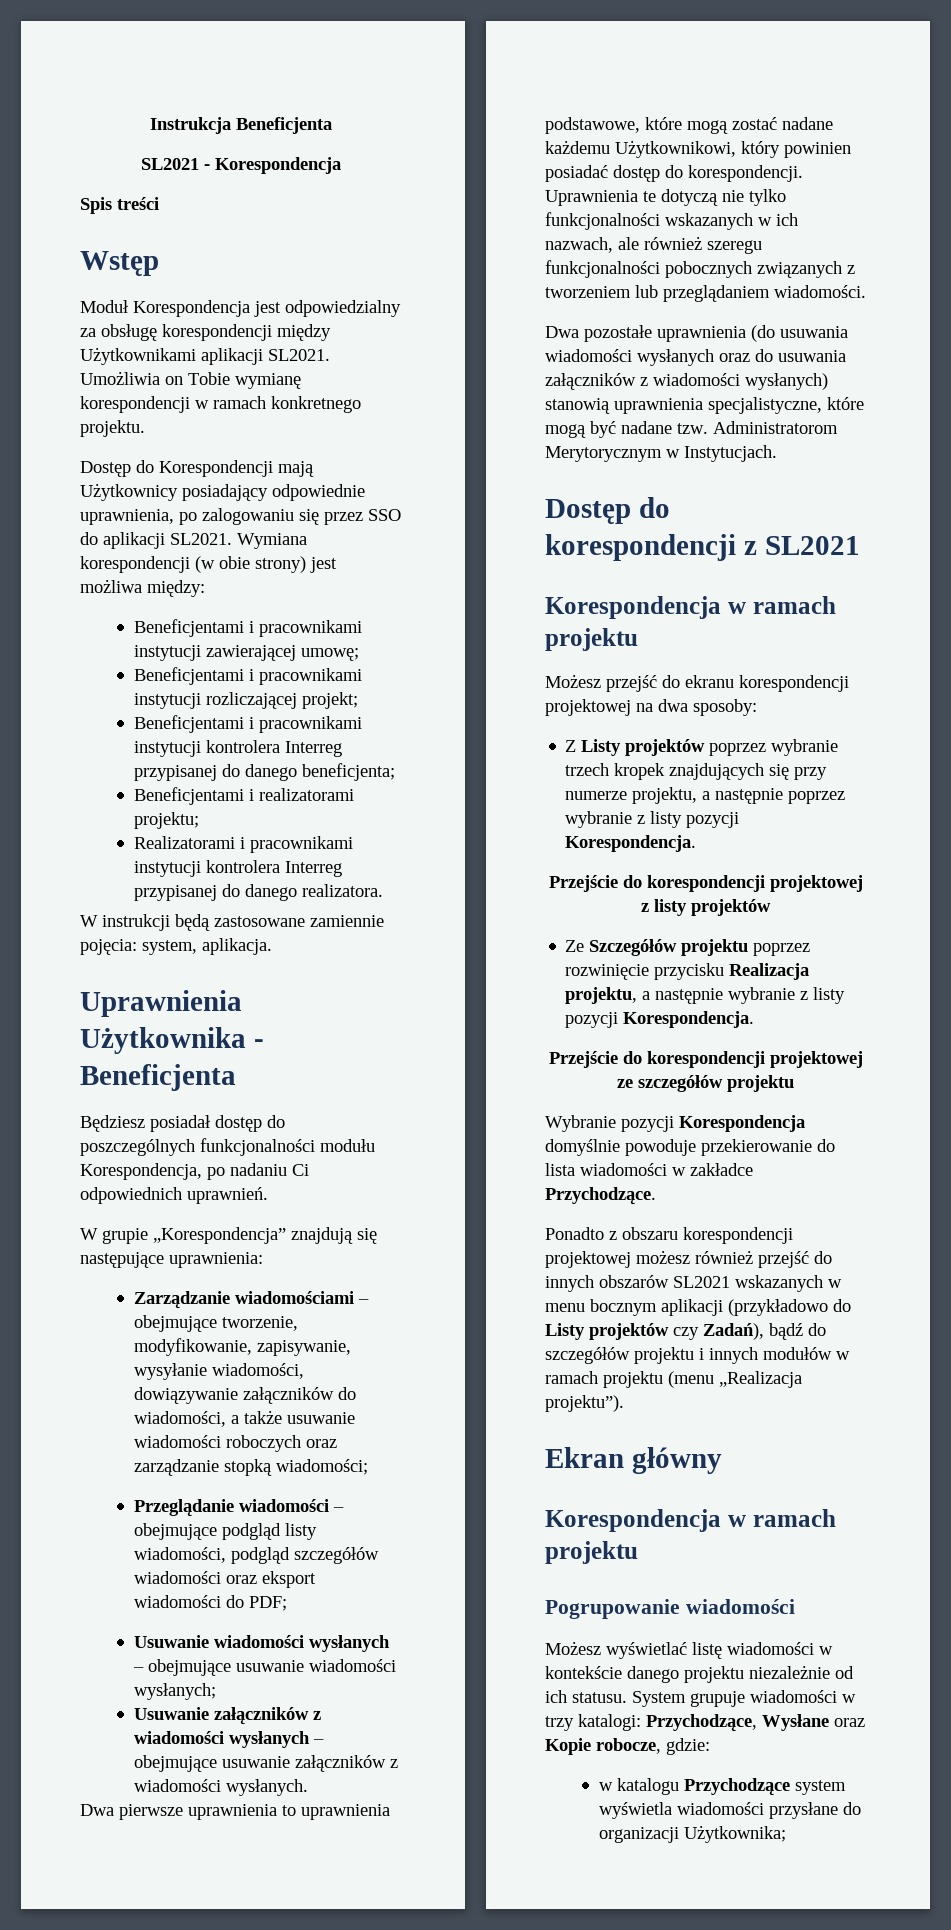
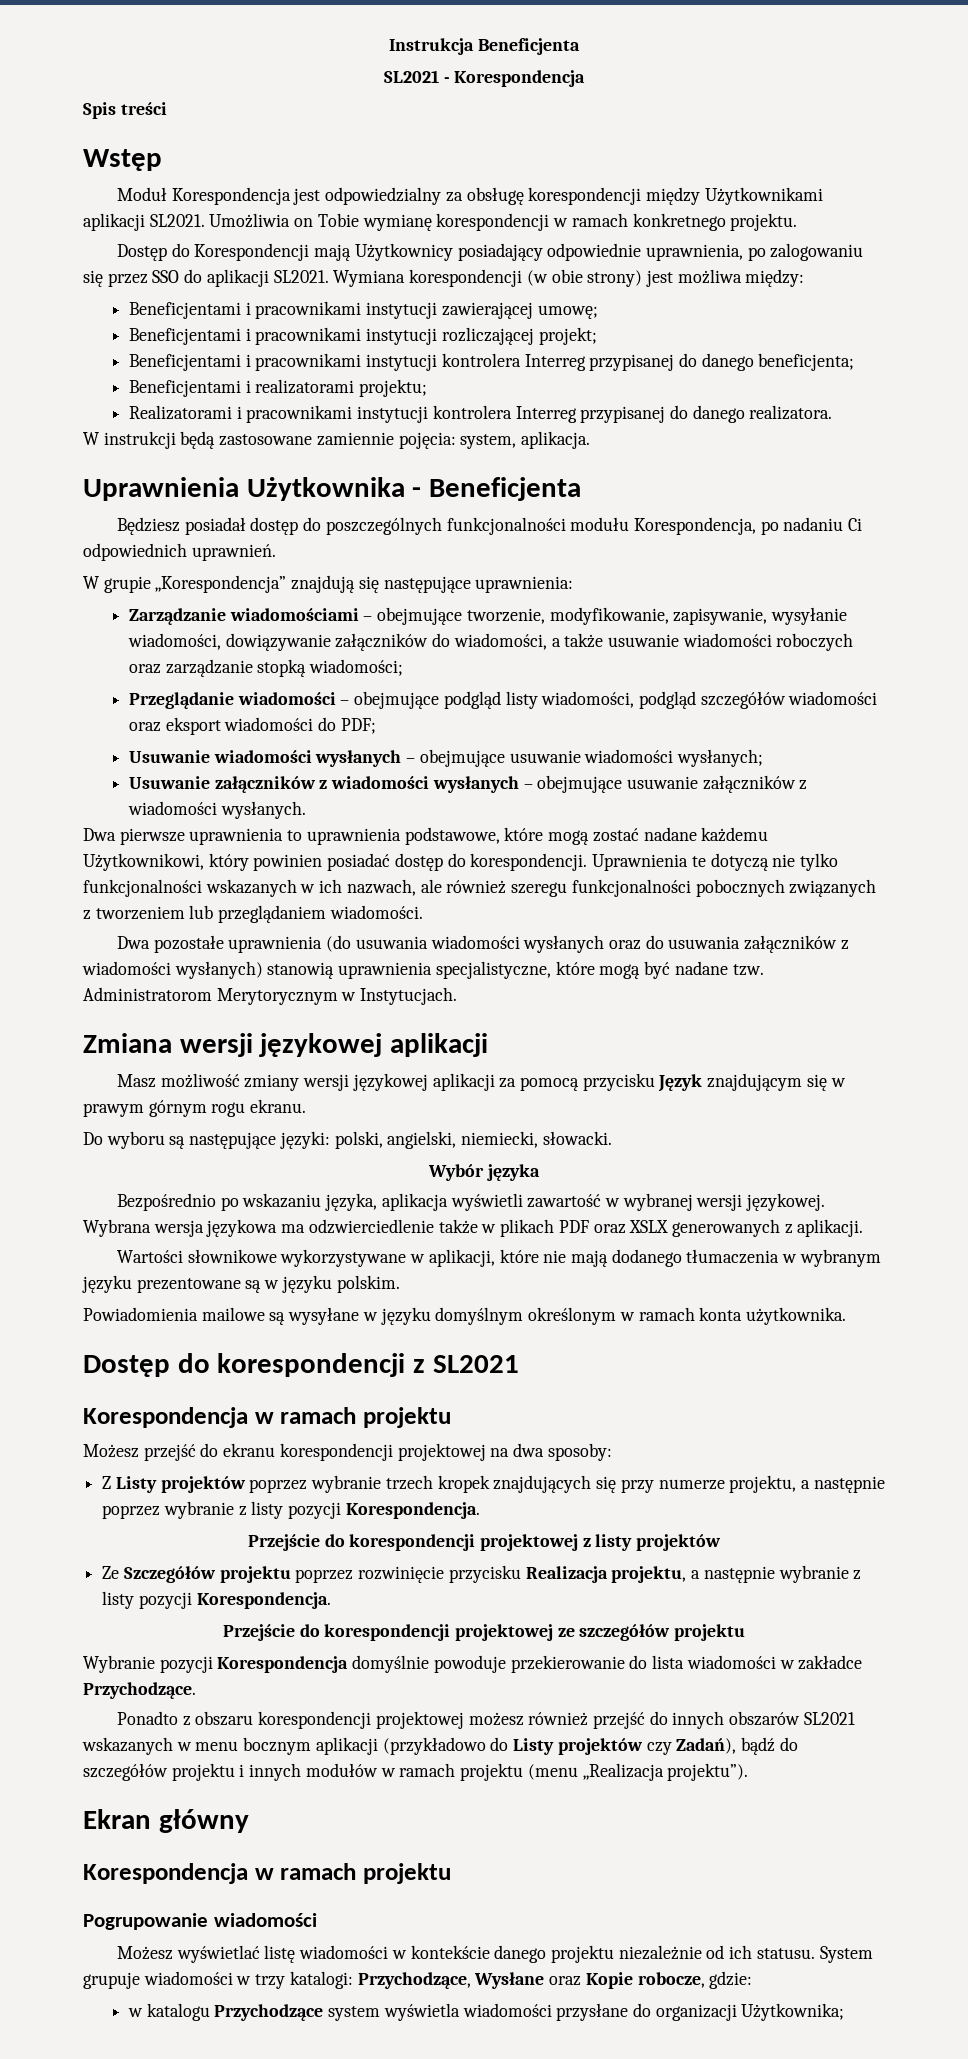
(777, 453) none -> [83,1033,489,1057] [116,1073,846,1092] [83,1099,307,1117] [83,1131,612,1149] [428,1164,540,1181] [116,1193,826,1211] [83,1219,864,1237] [116,1249,881,1267] [82,1275,400,1293] [83,1307,846,1325] // Zmiana wersji językowej aplikacji // Masz możliwość zmiany wersji językowej aplikacji za pomocą przycisku Język znajdującym się w prawym górnym rogu ekranu. // Do wyboru są następujące języki: polski, angielski, niemiecki, słowacki. // Wybór języka // Bezpośrednio po wskazaniu języka, aplikacja wyświetli zawartość w wybranej wersji językowej. Wybrana wersja językowa ma odzwierciedlenie także w plikach PDF oraz XSLX generowanych z aplikacji. // Wartości słownikowe wykorzystywane w aplikacji, które nie mają dodanego tłumaczenia w wybranym języku prezentowane są w języku polskim. // Powiadomienia mailowe są wysyłane w języku domyślnym określonym w ramach konta użytkownika.

